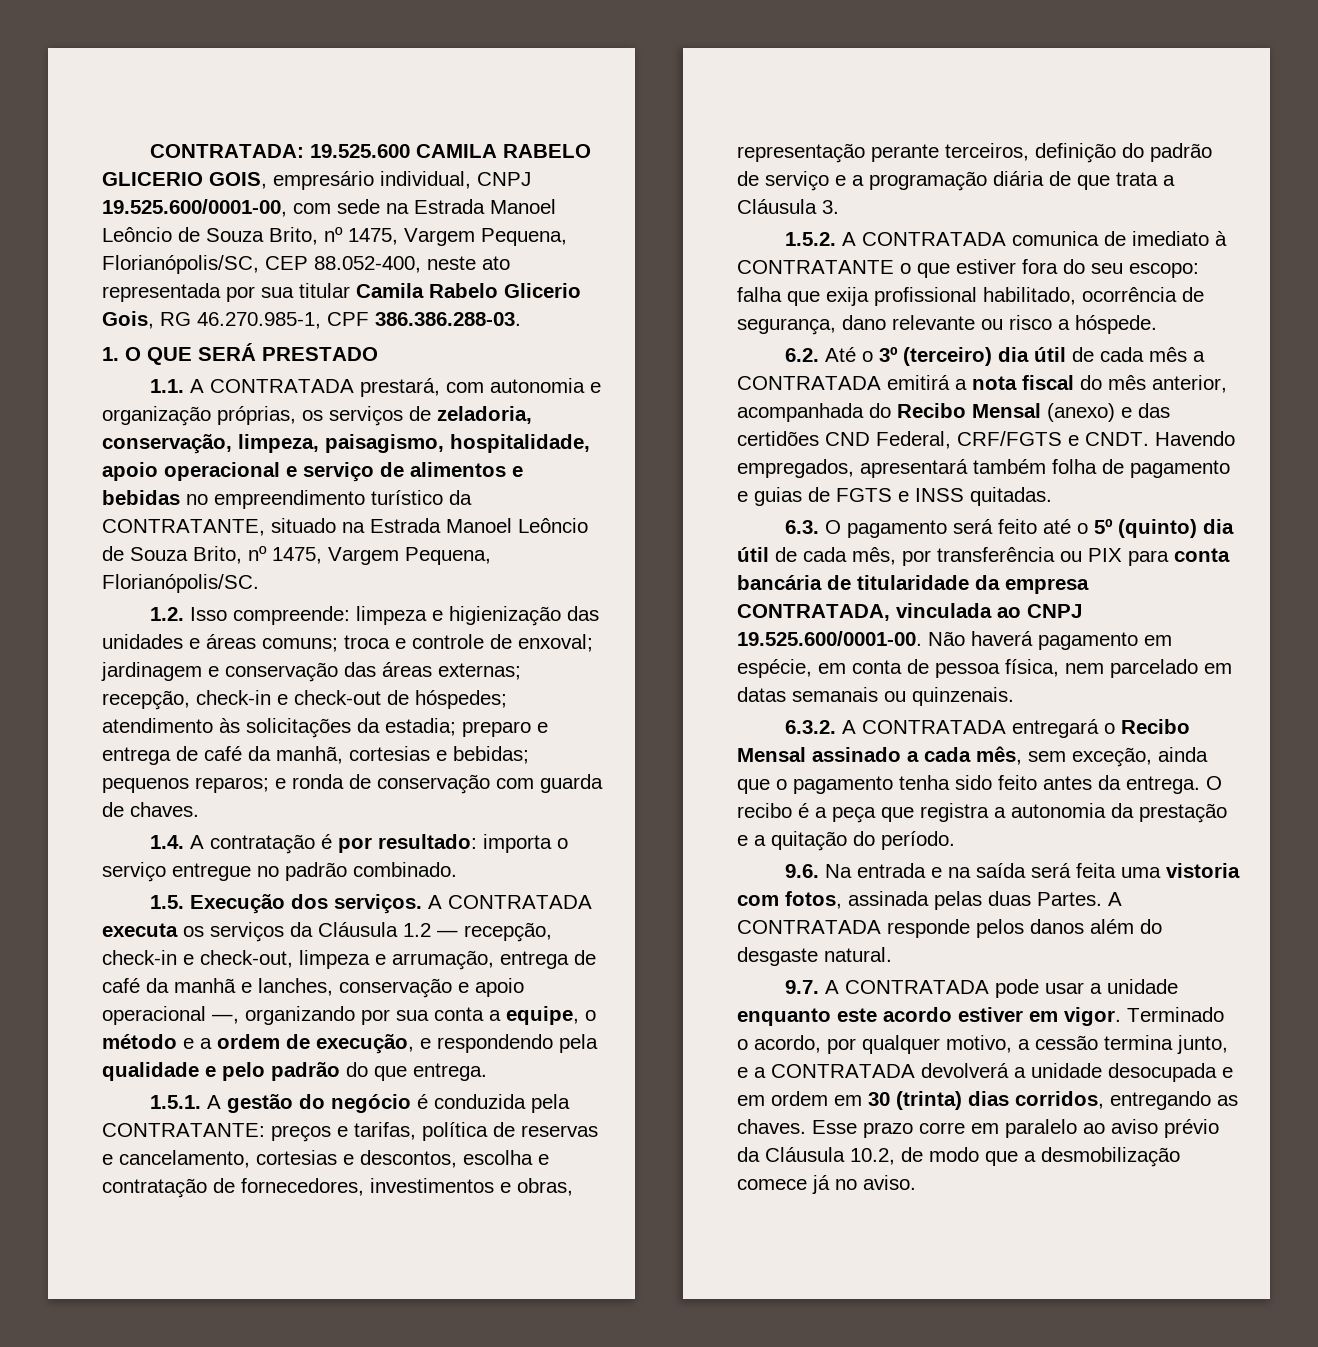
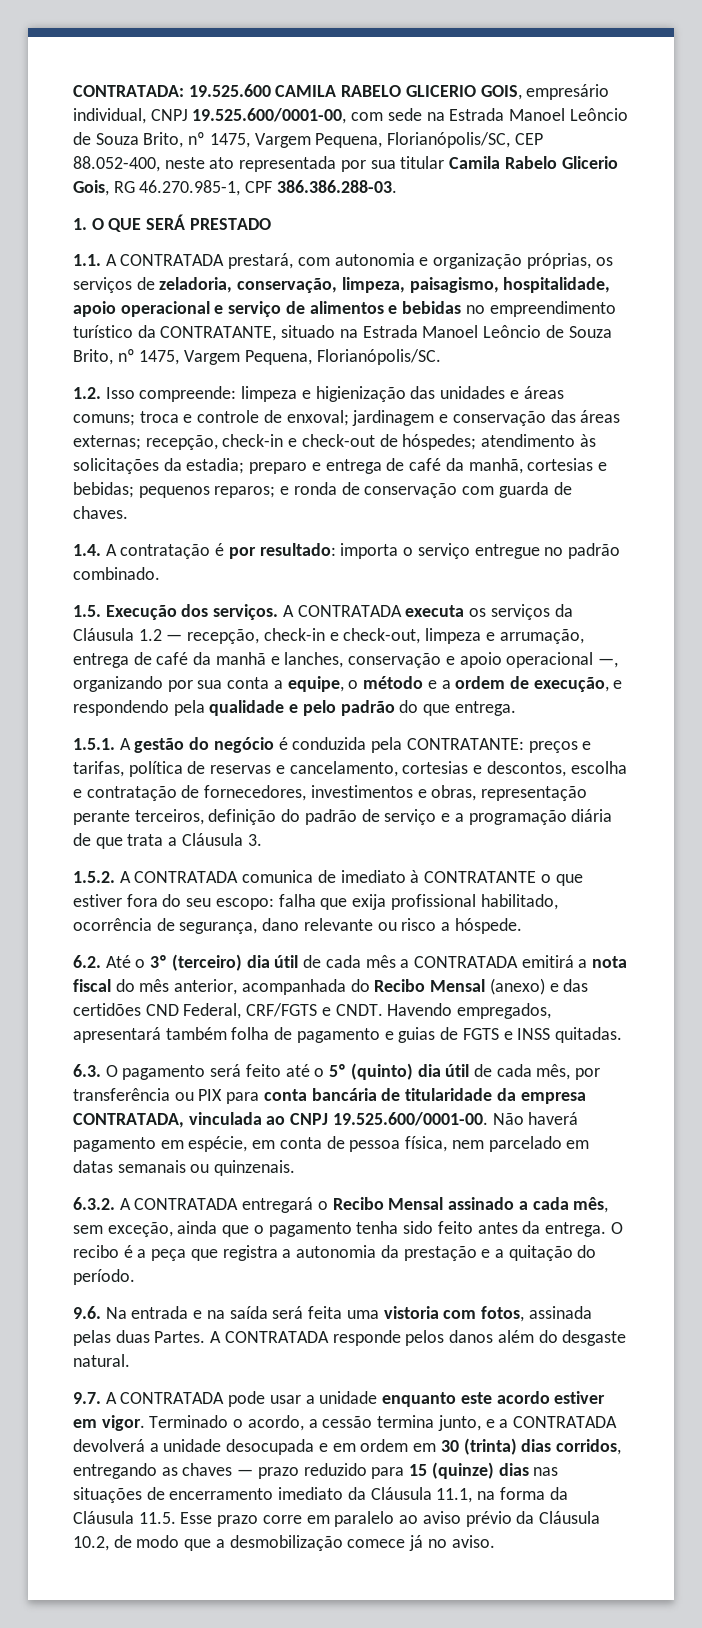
[827,1035,1012,1054] por qualquer motivo, -> (304, 1423) none
[737,1119,806,1134] chaves. -> [182,1462,559,1479] [73,1487,568,1503] [73,1511,176,1524] chaves — prazo reduzido para 15 (quinze) dias nas situações de encerramento imediato da Cláusula 11.1, na forma da Cláusula 11.5.

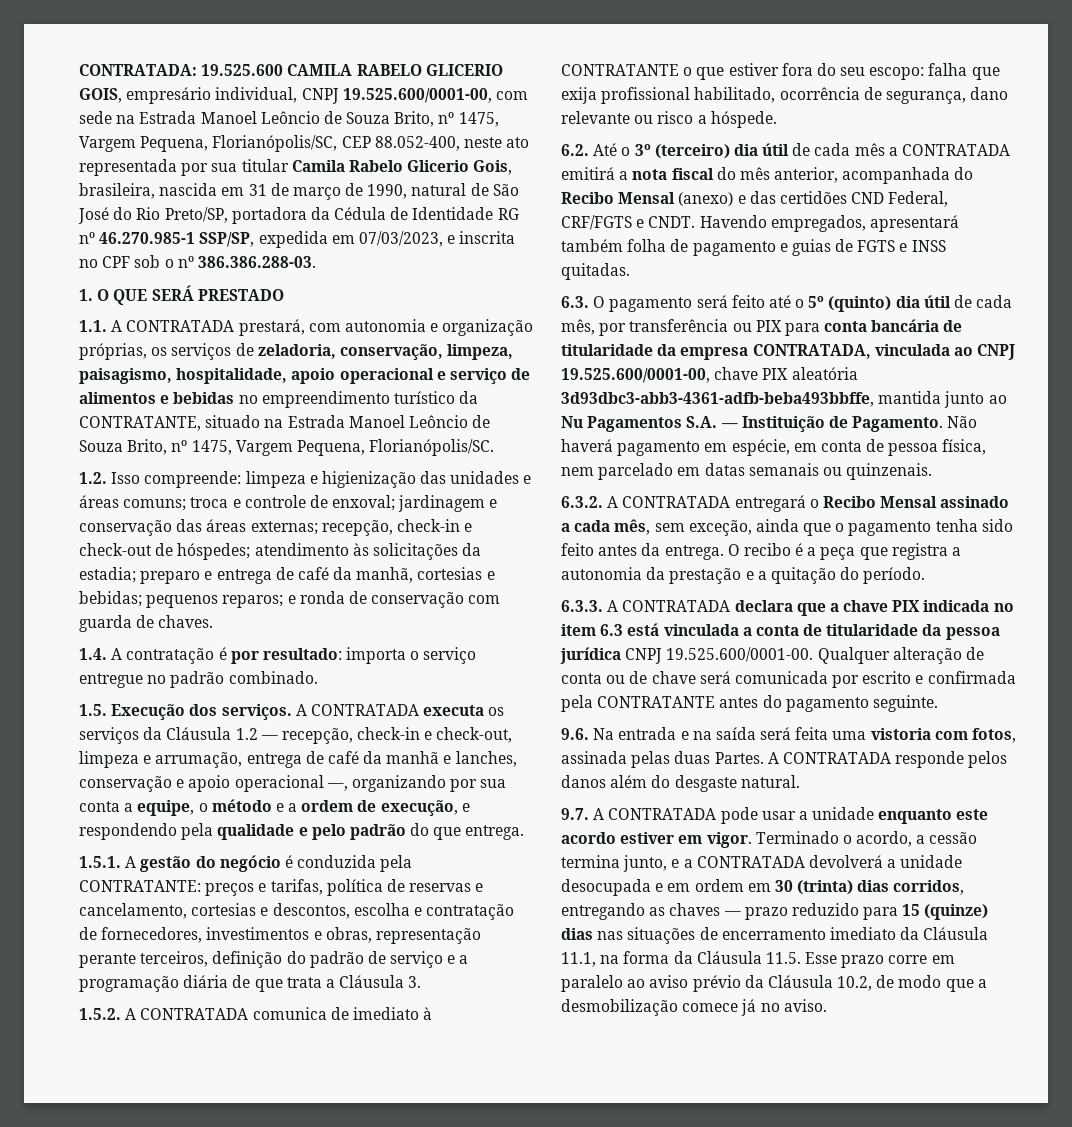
[113,180,273,196] RG 46.270.985-1, CPF -> [79,183,519,200] [78,207,519,224] [79,231,516,248] [79,255,194,268] brasileira, nascida em 31 de março de 1990, natural de São José do Rio Preto/SP, portadora da Cédula de Identidade RG nº 46.270.985-1 SSP/SP, expedida em 07/03/2023, e inscrita no CPF sob o nº
[332,1112,488,1126] 19.525.600/0001-00. -> [561,367,858,383] [561,391,1007,408] [561,416,944,433] 19.525.600/0001-00, chave PIX aleatória 3d93dbc3-abb3-4361-adfb-beba493bbffe, mantida junto ao Nu Pagamentos S.A. — Instituição de Pagamento.
(135, 1277) none -> [561,600,1014,616] [561,623,1000,640] [560,647,984,664] [561,671,1016,688] [561,695,938,712] // 6.3.3. A CONTRATADA declara que a chave PIX indicada no item 6.3 está vinculada a conta de titularidade da pessoa jurídica CNPJ 19.525.600/0001-00. Qualquer alteração de conta ou de chave será comunicada por escrito e confirmada pela CONTRATANTE antes do pagamento seguinte.

